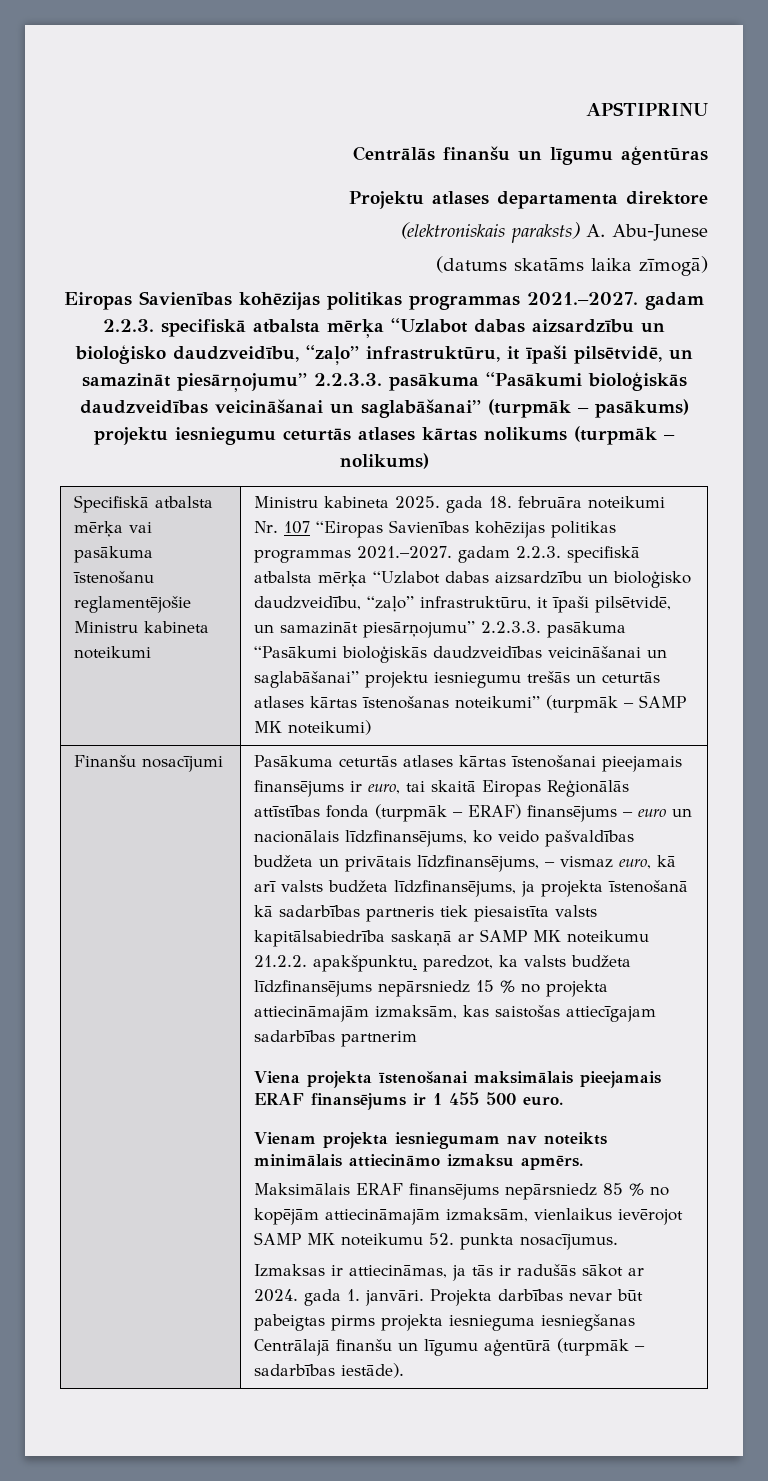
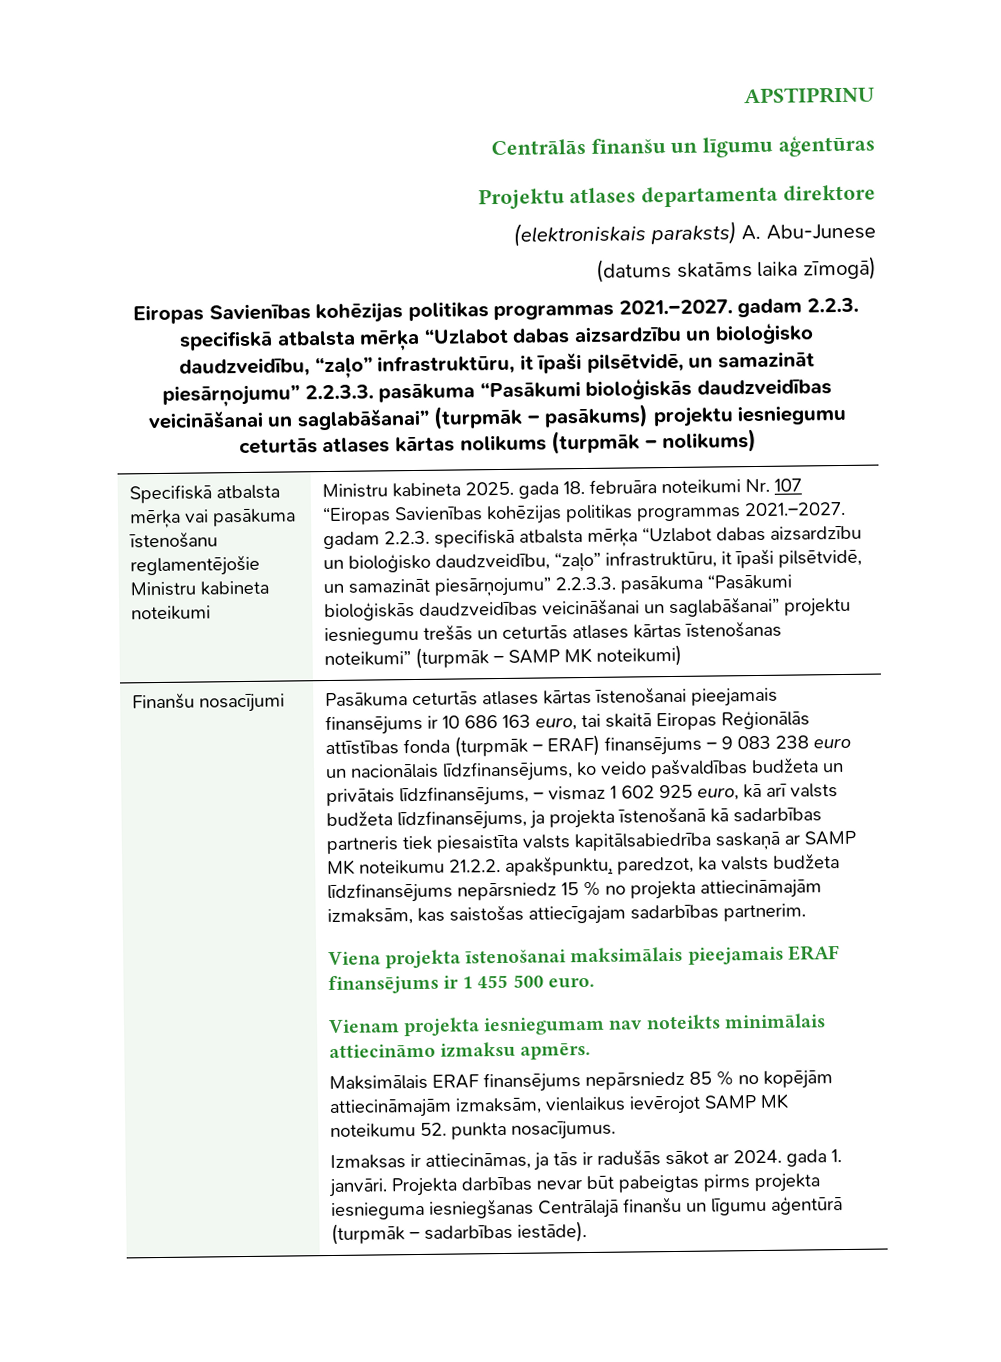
(363, 786) none -> [441,714,531,729] 10 686 163
(634, 814) none -> [720,735,809,750] 9 083 238
(614, 862) none -> [609,784,693,799] 1 602 925
[341,1031,418,1047] partnerim -> [722,903,806,922] partnerim.

